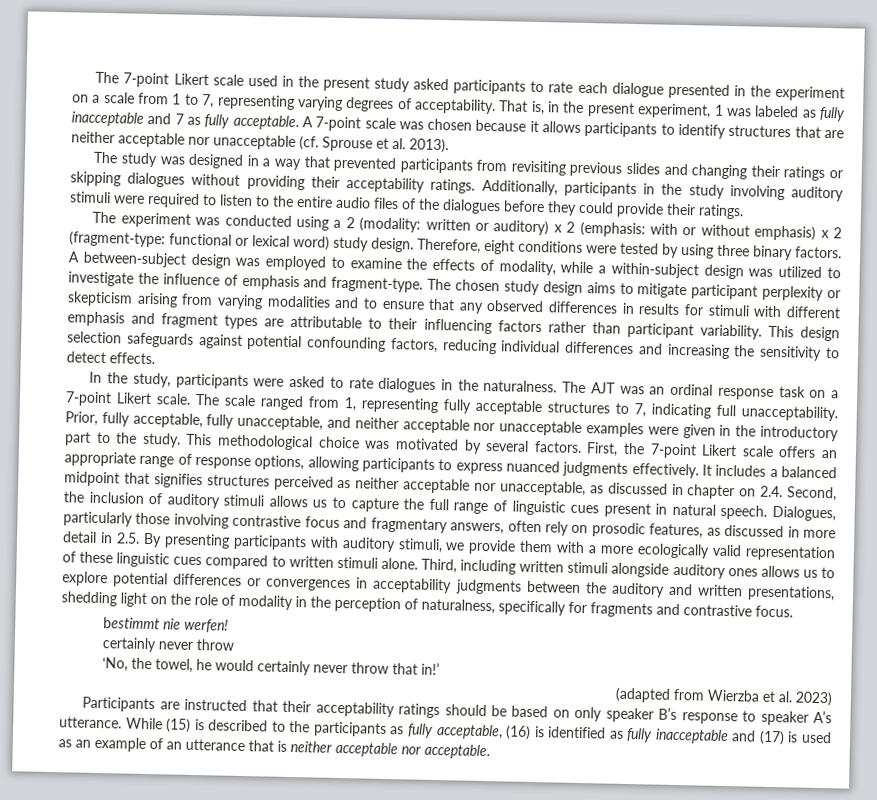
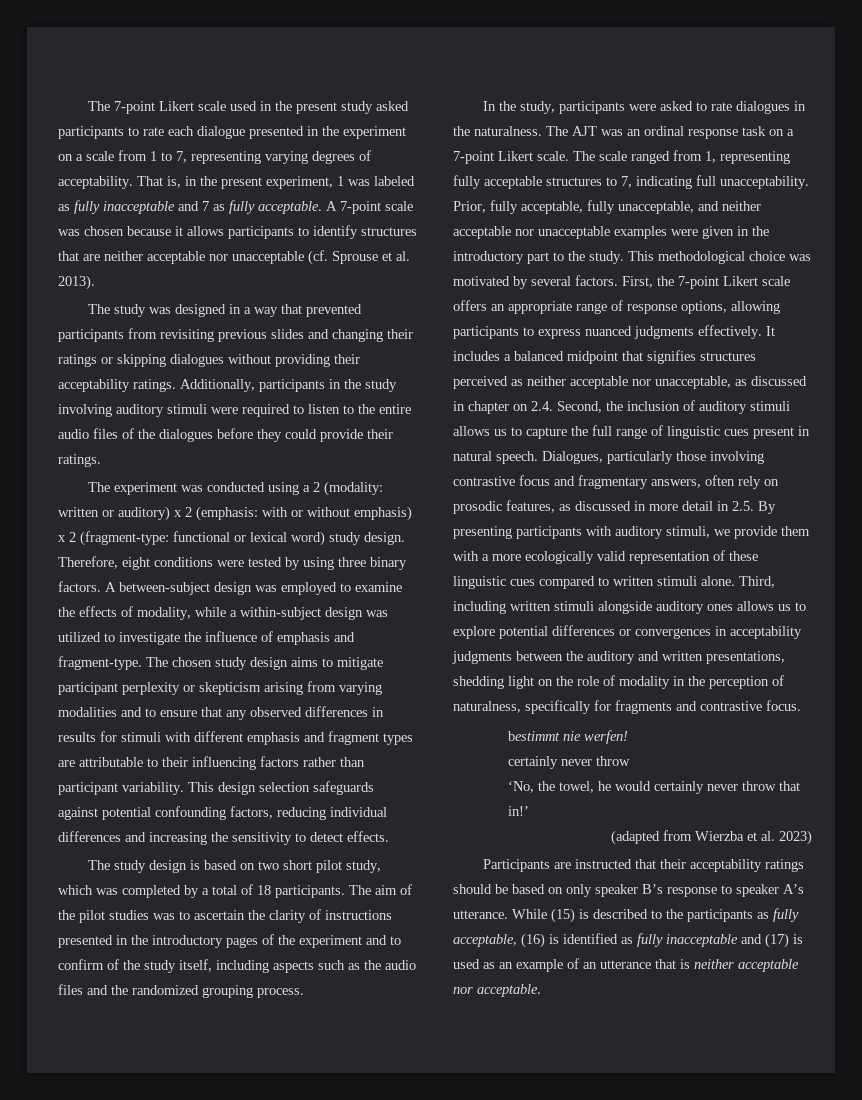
(155, 358) none -> [87,860,381,873] [58,884,412,898] [58,909,392,923] [58,934,401,948] [58,959,416,973] [58,984,304,998] // The study design is based on two short pilot study, which was completed by a total of 18 participants. The aim of the pilot studies was to ascertain the clarity of instructions presented in the introductory pages of the experiment and to confirm of the study itself, including aspects such as the audio files and the randomized grouping process.

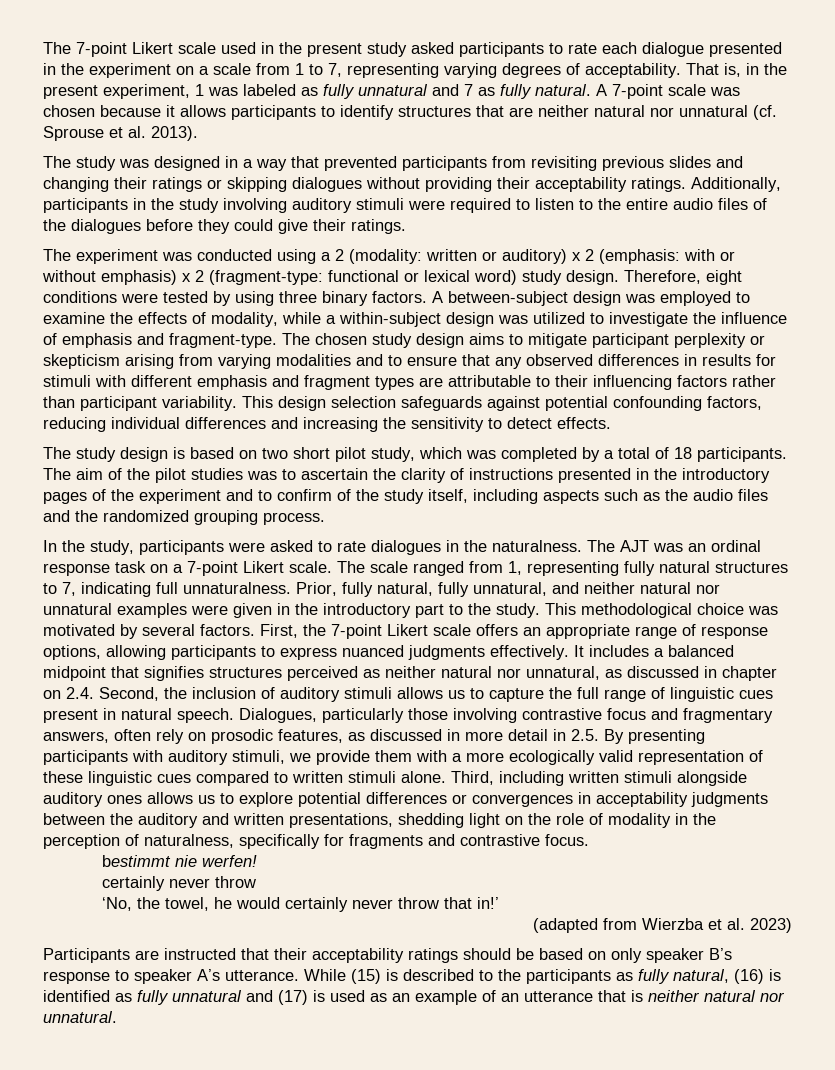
[103,201,175,214] inacceptable -> [358,84,428,96] unnatural
[258,201,322,214] acceptable. -> [535,84,591,96] natural.
[147,251,304,264] acceptable nor unacceptable -> [594,105,748,117] natural nor unnatural
[320,429,363,442] provide -> [278,219,308,234] give
[484,176,542,189] acceptable -> [659,561,710,573] natural
[720,176,809,189] unacceptability. -> [183,582,291,594] unnaturalness.
[521,200,761,214] [453,226,610,239] acceptable, fully unacceptable, and neither acceptable nor unacceptable -> [377,582,720,597] [43,603,112,615] natural, fully unnatural, and neither natural nor unnatural
[570,376,731,389] acceptable nor unacceptable, -> [441,666,600,680] natural nor unnatural,
[453,934,517,947] acceptable, -> [673,969,729,983] natural,
[666,934,738,947] inacceptable -> [172,990,242,1002] unnatural
[738,959,799,972] [453,984,541,997] acceptable nor acceptable. -> [704,990,785,1002] [43,1011,117,1023] natural nor unnatural.

